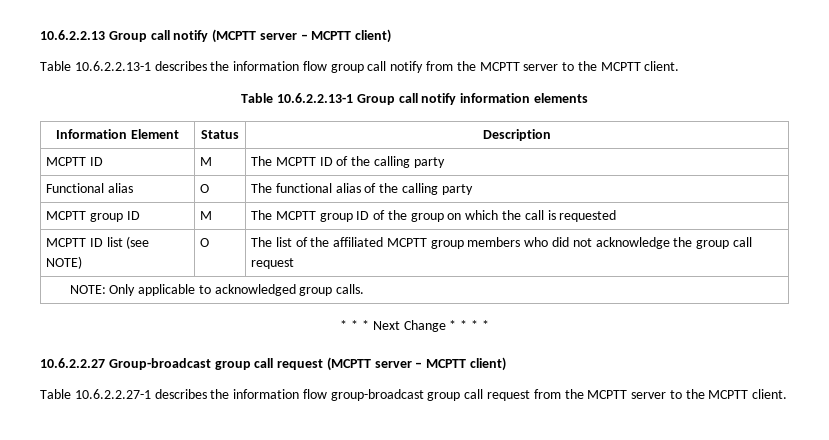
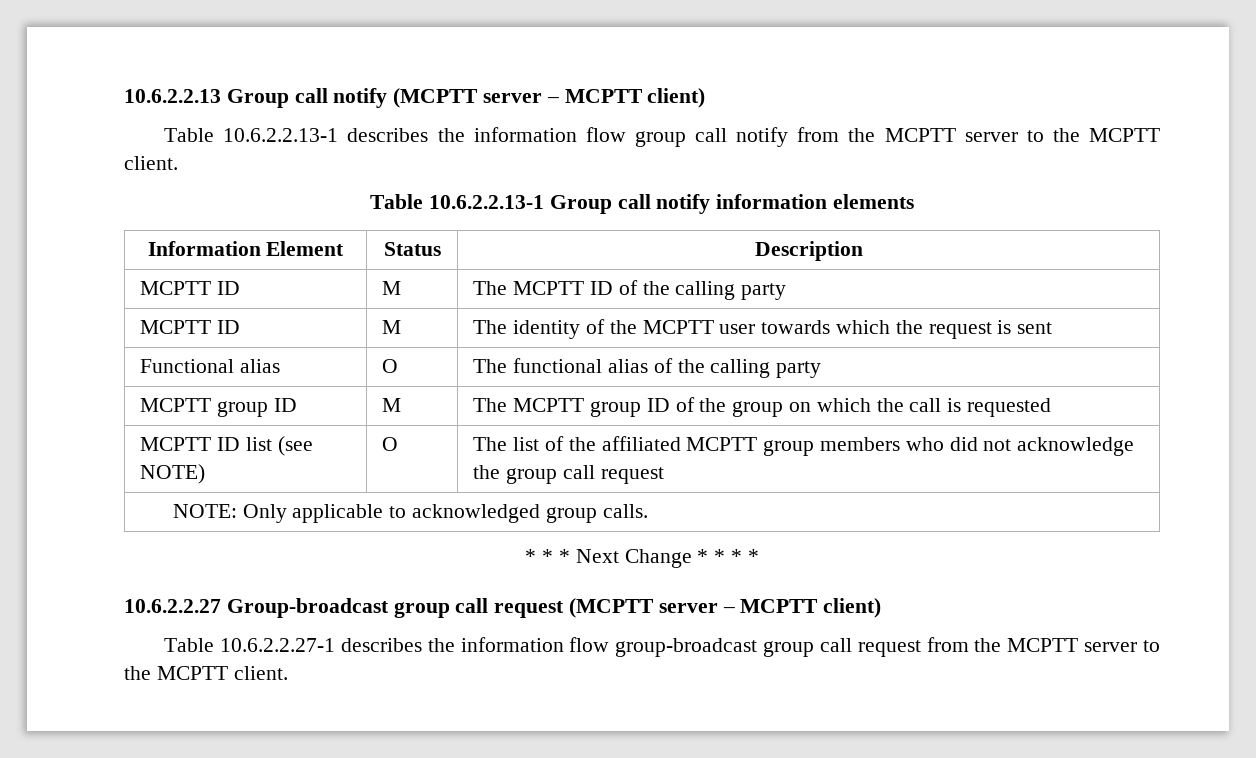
(445, 162) none -> [140,320,241,334] [382,320,402,334] [473,319,1053,339] // MCPTT ID | M | The identity of the MCPTT user towards which the request is sent

